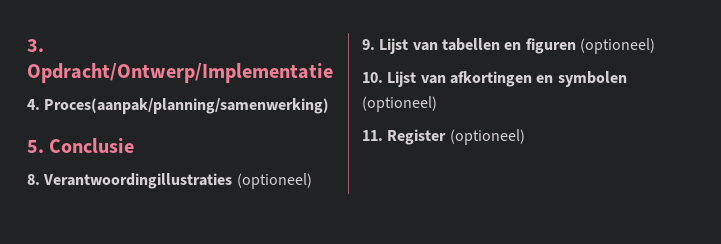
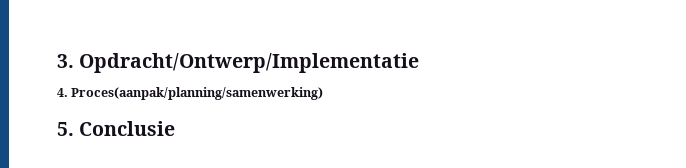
[27,173,312,189] [362,38,655,54] [362,71,627,87] [362,96,437,112] [362,129,525,145] // 8. Verantwoordingillustraties (optioneel) // 9. Lijst van tabellen en figuren (optioneel) // 10. Lijst van afkortingen en symbolen (optioneel) // 11. Register (optioneel) -> (176, 128) none

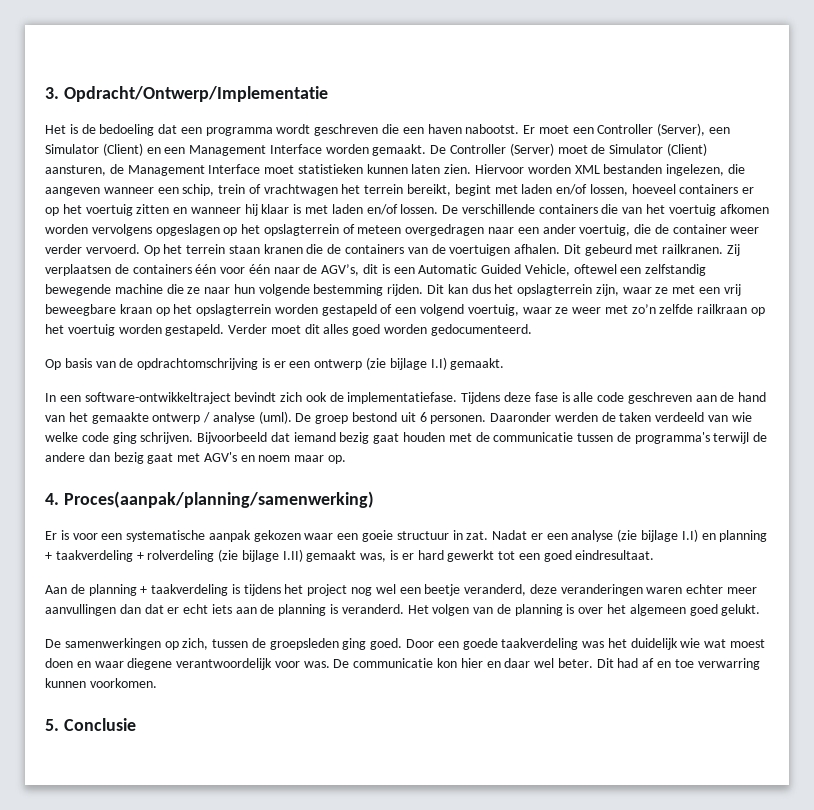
[57,87,324,100] 4. Proces(aanpak/planning/samenwerking) -> [45,123,731,136] [45,143,707,156] [45,164,745,176] [45,184,755,196] [45,204,769,216] [45,224,760,236] [45,244,741,256] [45,264,707,276] [45,284,741,296] [45,304,766,316] [45,324,532,336] [45,357,505,370] [45,392,767,404] [45,411,752,424] [45,432,768,444] [45,452,347,464] [45,491,374,508] [45,529,768,542] [45,549,655,562] [45,584,758,596] [45,604,761,616] [45,638,766,650] [45,658,760,670] [45,678,157,688] Het is de bedoeling dat een programma wordt geschreven die een haven nabootst. Er moet een Controller (Server), een Simulator (Client) en een Management Interface worden gemaakt. De Controller (Server) moet de Simulator (Client) aansturen, de Management Interface moet statistieken kunnen laten zien. Hiervoor worden XML bestanden ingelezen, die aangeven wanneer een schip, trein of vrachtwagen het terrein bereikt, begint met laden en/of lossen, hoeveel containers er op het voertuig zitten en wanneer hij klaar is met laden en/of lossen. De verschillende containers die van het voertuig afkomen worden vervolgens opgeslagen op het opslagterrein of meteen overgedragen naar een ander voertuig, die de container weer verder vervoerd. Op het terrein staan kranen die de containers van de voertuigen afhalen. Dit gebeurd met railkranen. Zij verplaatsen de containers één voor één naar de AGV’s, dit is een Automatic Guided Vehicle, oftewel een zelfstandig bewegende machine die ze naar hun volgende bestemming rijden. Dit kan dus het opslagterrein zijn, waar ze met een vrij beweegbare kraan op het opslagterrein worden gestapeld of een volgend voertuig, waar ze weer met zo’n zelfde railkraan op het voertuig worden gestapeld. Verder moet dit alles goed worden gedocumenteerd. // Op basis van de opdrachtomschrijving is er een ontwerp (zie bijlage I.I) gemaakt. // In een software-ontwikkeltraject bevindt zich ook de implementatiefase. Tijdens deze fase is alle code geschreven aan de hand van het gemaakte ontwerp / analyse (uml). De groep bestond uit 6 personen. Daaronder werden de taken verdeeld van wie welke code ging schrijven. Bijvoorbeeld dat iemand bezig gaat houden met de communicatie tussen de programma's terwijl de andere dan bezig gaat met AGV's en noem maar op. // 4. Proces(aanpak/planning/samenwerking) // Er is voor een systematische aanpak gekozen waar een goeie structuur in zat. Nadat er een analyse (zie bijlage I.I) en planning + taakverdeling + rolverdeling (zie bijlage I.II) gemaakt was, is er hard gewerkt tot een goed eindresultaat. // Aan de planning + taakverdeling is tijdens het project nog wel een beetje veranderd, deze veranderingen waren echter meer aanvullingen dan dat er echt iets aan de planning is veranderd. Het volgen van de planning is over het algemeen goed gelukt. // De samenwerkingen op zich, tussen de groepsleden ging goed. Door een goede taakverdeling was het duidelijk wie wat moest doen en waar diegene verantwoordelijk voor was. De communicatie kon hier en daar wel beter. Dit had af en toe verwarring kunnen voorkomen.

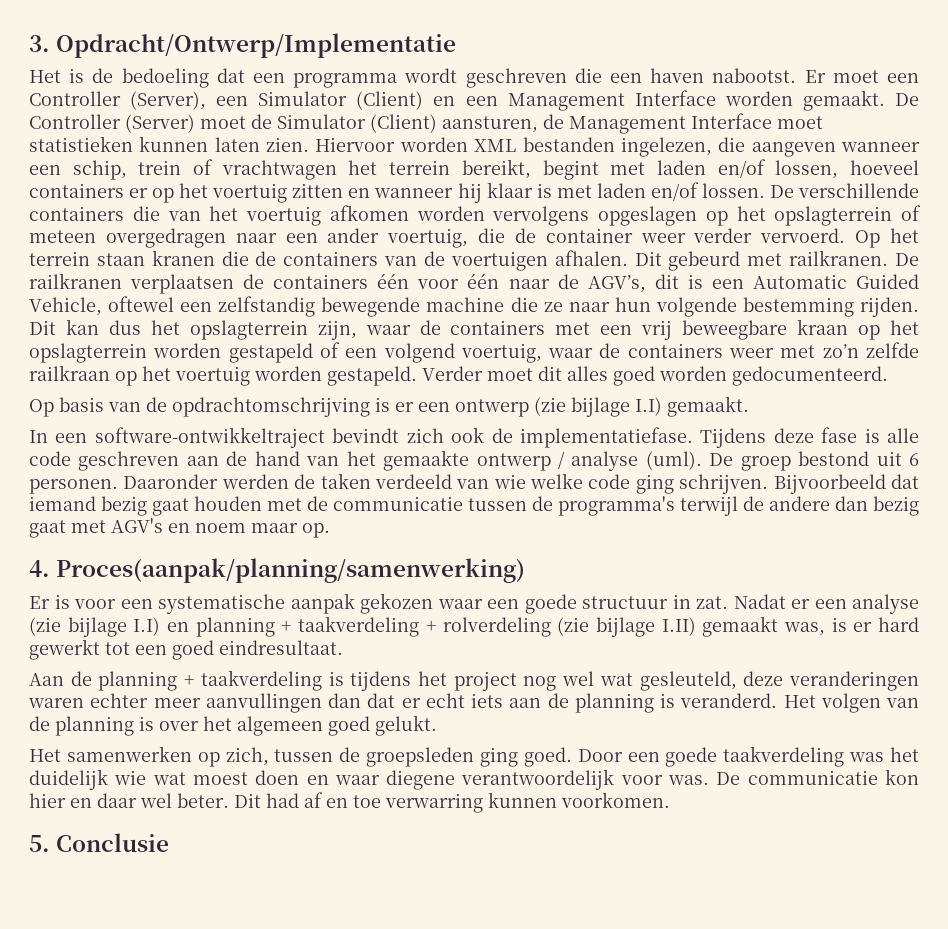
[727,244,741,256] Zij -> [895,253,920,266] [29,273,122,289] De railkranen
[655,287,669,294] ze -> [419,320,546,335] de containers
[555,307,569,314] ze -> [599,343,723,358] de containers
[362,530,394,542] goeie -> [524,594,577,614] goede
[399,584,527,596] een beetje veranderd, -> [599,671,737,691] wat gesleuteld,
[45,638,161,650] De samenwerkingen -> [29,746,192,762] Het samenwerken

